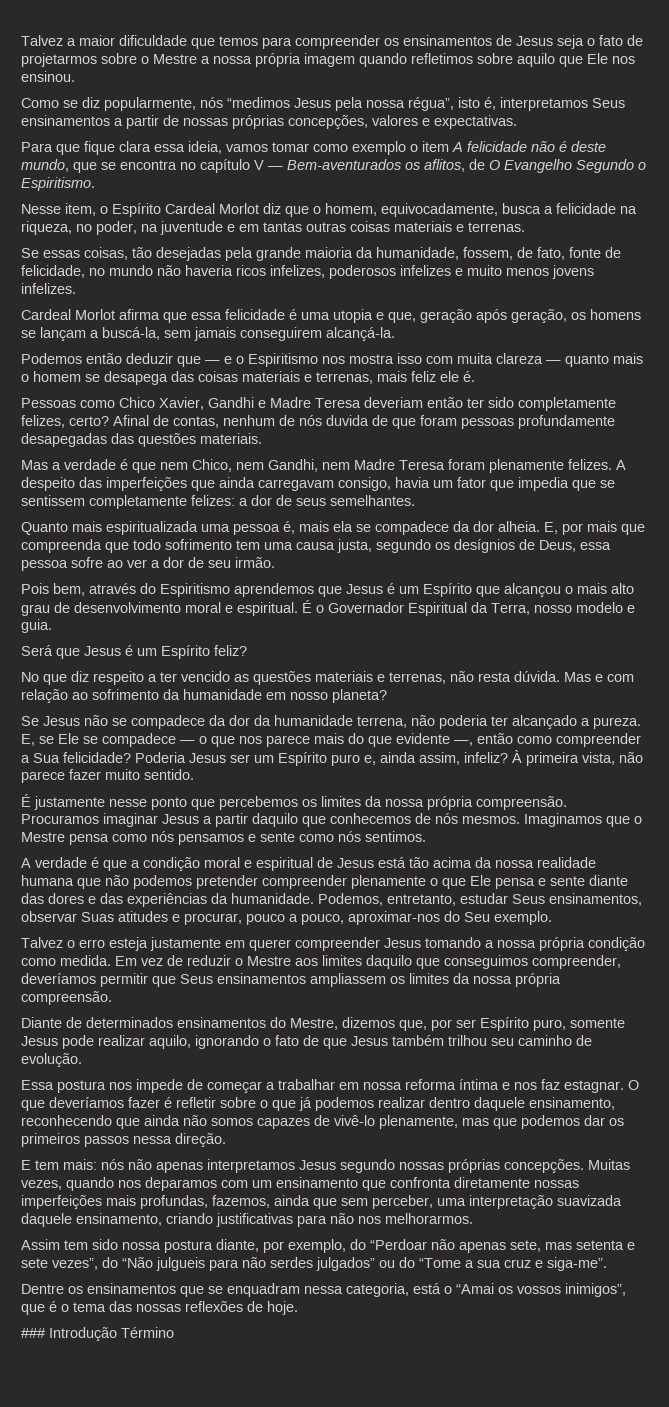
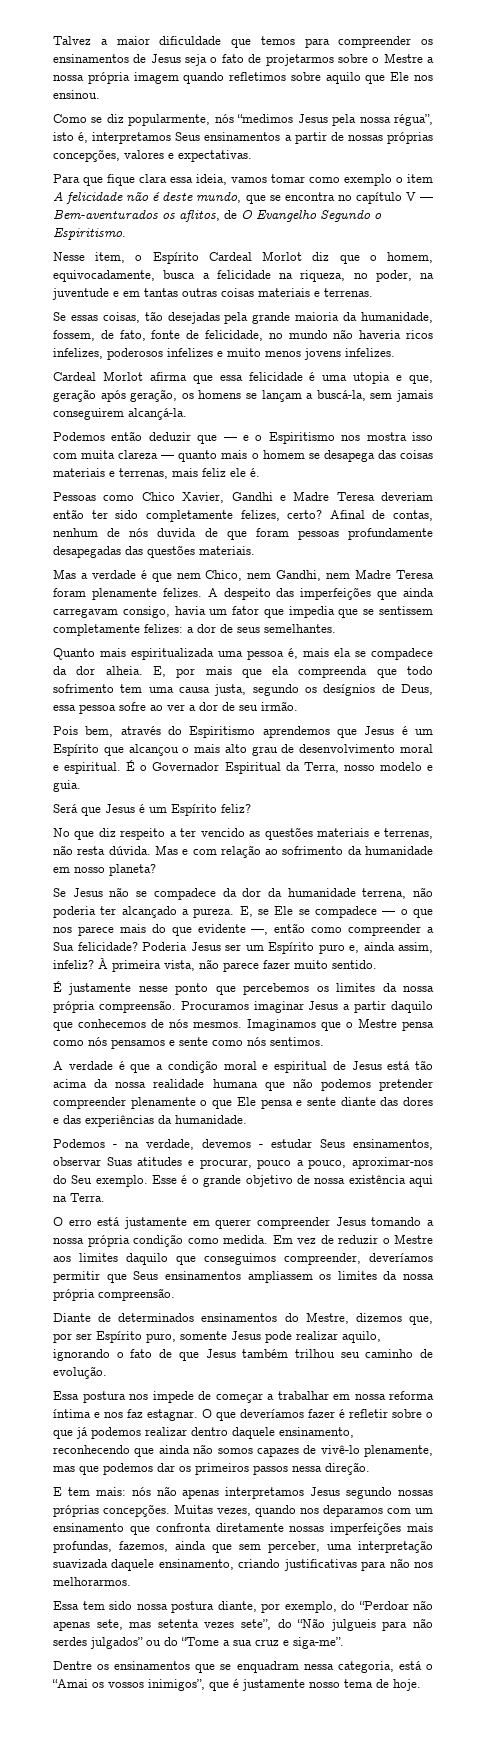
(645, 529) none -> [272,666,290,675] ela
[318,893,456,906] Podemos, entretanto, -> [53,1139,263,1150] // Podemos - na verdade, devemos -
[21,937,148,951] // Talvez o erro esteja -> [152,1175,434,1187] [53,1193,105,1202] [53,1217,121,1226] Esse é o grande objetivo de nossa existência aqui na Terra. // O erro está
[21,1239,60,1250] Assim -> [53,1601,79,1610] Essa
[627,1242,635,1250] [21,1258,98,1270] e sete vezes”, -> [204,1619,271,1630] vezes sete”,
[61,1301,243,1312] o tema das nossas reflexões -> [242,1679,373,1691] justamente nosso tema
[21,1327,174,1341] // ### Introdução Término -> (421, 1685) none

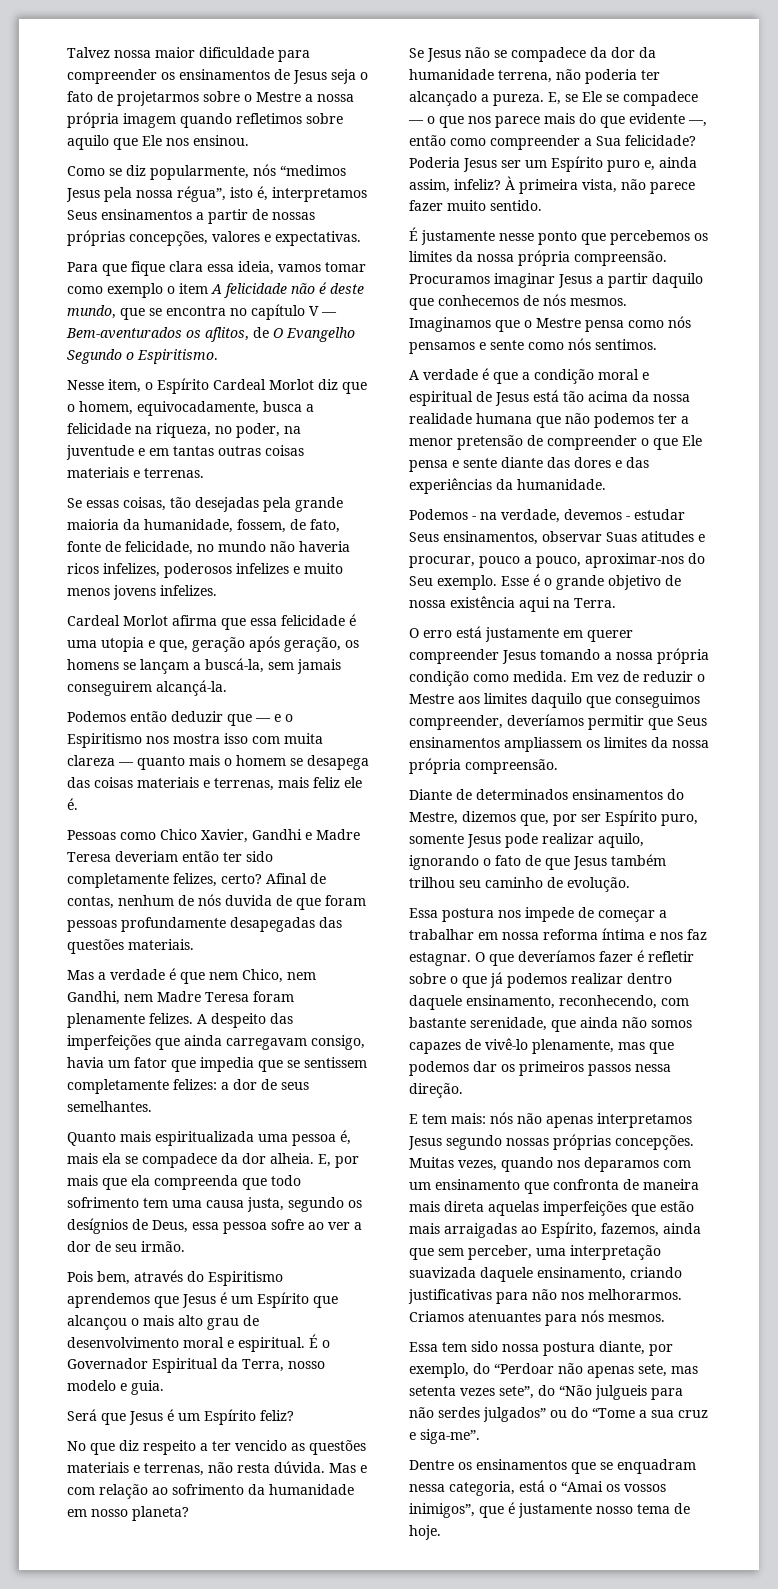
[100,39,108,45] a -> [114,50,151,58] nossa
[231,36,295,48] que temos -> (274, 52) none
[379,1079,433,1091] [53,1097,196,1109] pretender compreender plenamente -> [658,414,689,424] [409,435,637,450] ter a menor pretensão de compreender
[53,1445,130,1454] reconhecendo -> [559,995,689,1009] [409,1017,547,1031] reconhecendo, com bastante serenidade,
[215,1522,433,1535] [53,1541,112,1553] diretamente nossas imperfeições mais profundas, -> [623,1179,699,1190] [409,1201,694,1216] [409,1222,597,1238] de maneira mais direta aquelas imperfeições que estão mais arraigadas ao Espírito,
(131, 1581) none -> [409,1310,665,1326] Criamos atenuantes para nós mesmos.

